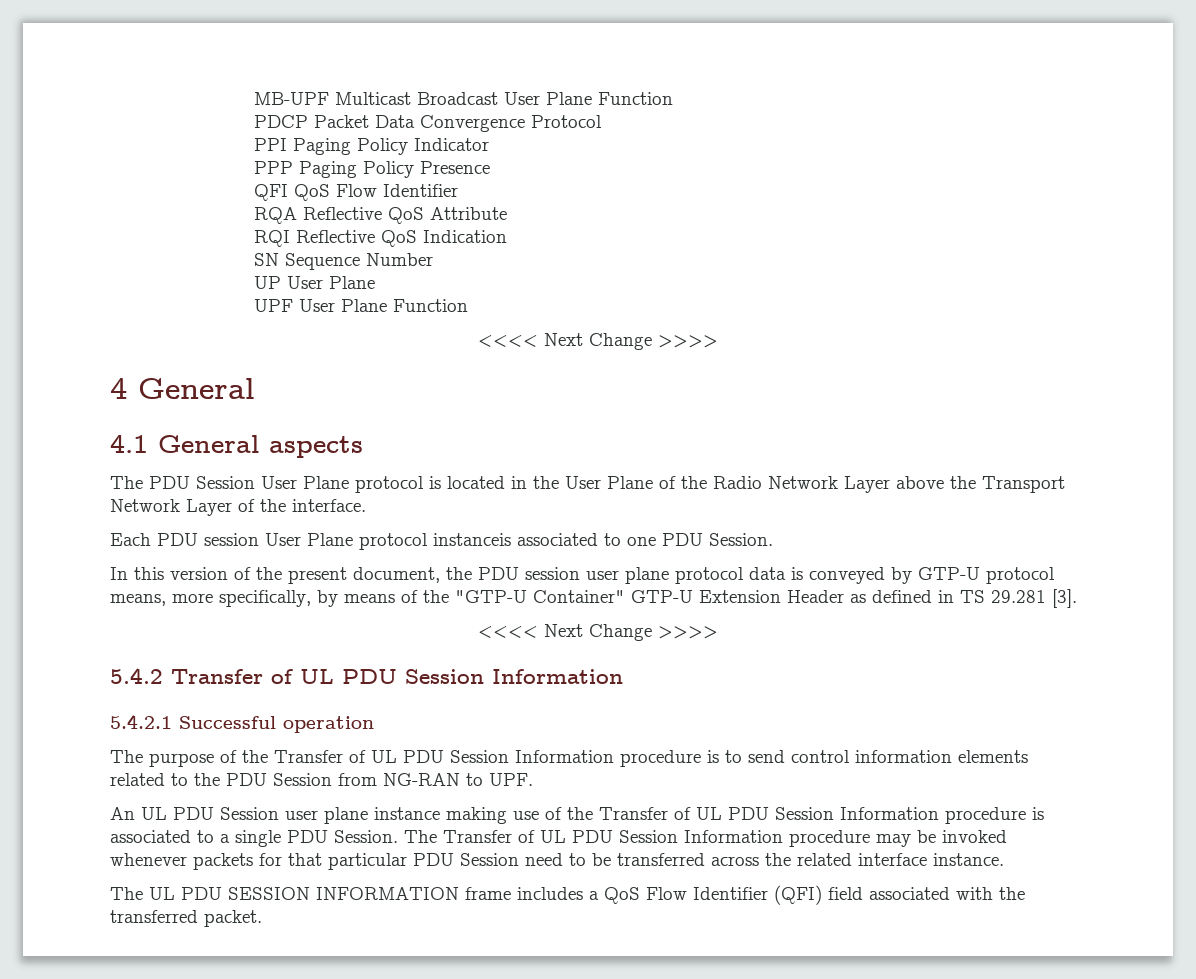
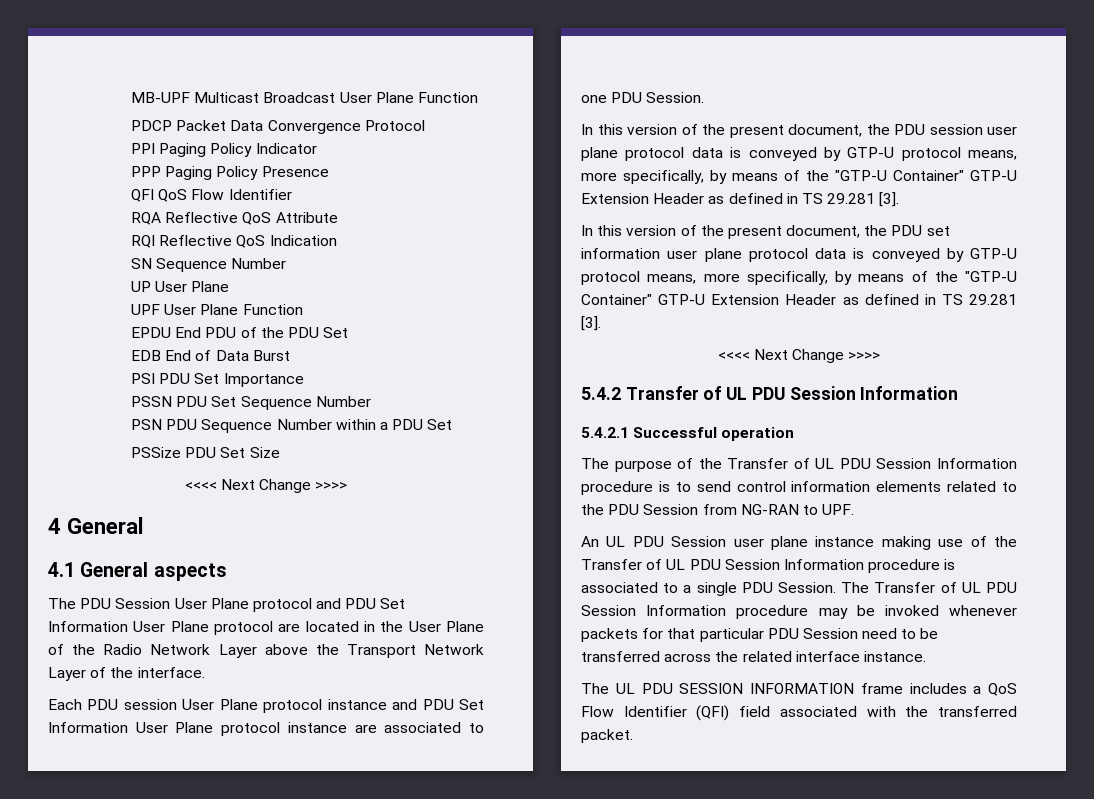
(469, 305) none -> [130,327,349,338] [130,350,290,361] [130,373,304,387] [130,396,371,410] [130,419,453,433] [130,447,280,458] // EPDU End PDU of the PDU Set // EDB End of Data Burst // PSI PDU Set Importance // PSSN PDU Set Sequence Number // PSN PDU Sequence Number within a PDU Set // PSSize PDU Set Size
[429,476,441,489] is -> [316,598,406,609] [48,621,301,635] and PDU Set Information User Plane protocol are
[433,533,511,546] instanceis -> [327,699,485,710] [48,722,377,736] instance and PDU Set Information User Plane protocol instance are
(1077, 598) none -> [581,225,950,239] [581,248,1017,262] [581,271,1017,285] [581,294,1017,305] [581,316,601,331] // In this version of the present document, the PDU set information user plane protocol data is conveyed by GTP-U protocol means, more specifically, by means of the "GTP-U Container" GTP-U Extension Header as defined in TS 29.281 [3].

